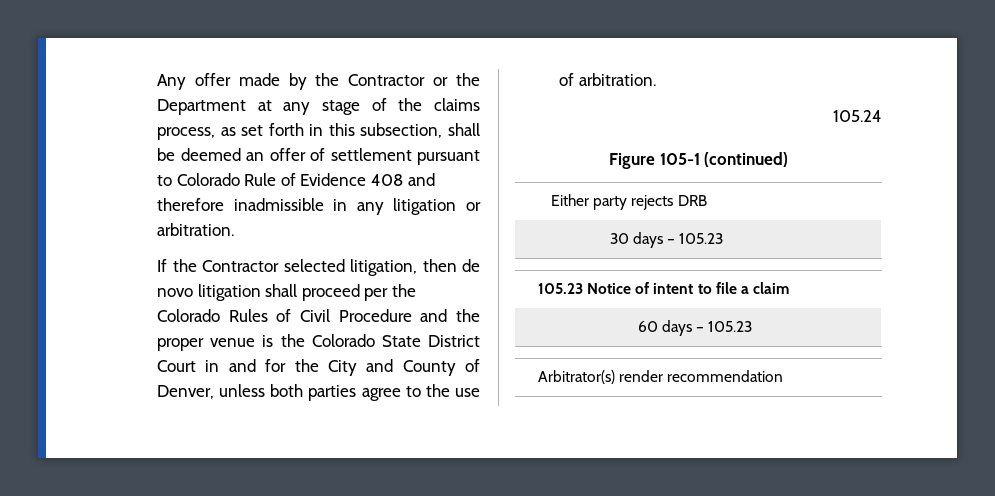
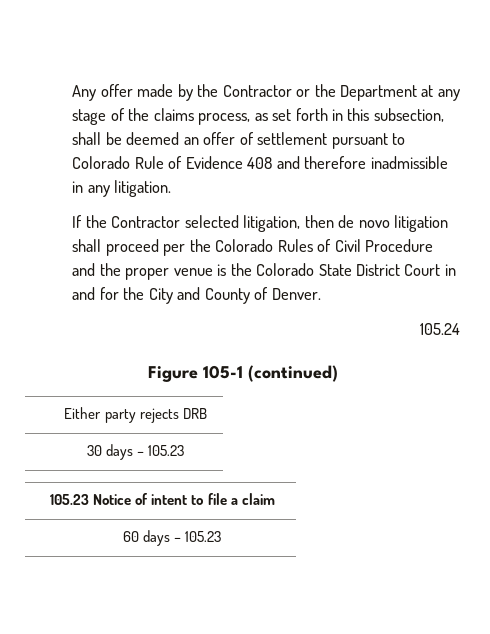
[393,198,482,215] [157,223,235,236] litigation or arbitration. -> [114,180,172,197] litigation.
[157,384,480,401] [559,73,656,86] Denver, unless both parties agree to the use of arbitration. -> [271,288,321,300] Denver.
[537,370,784,384] // Arbitrator(s) render recommendation -> (222, 536) none

